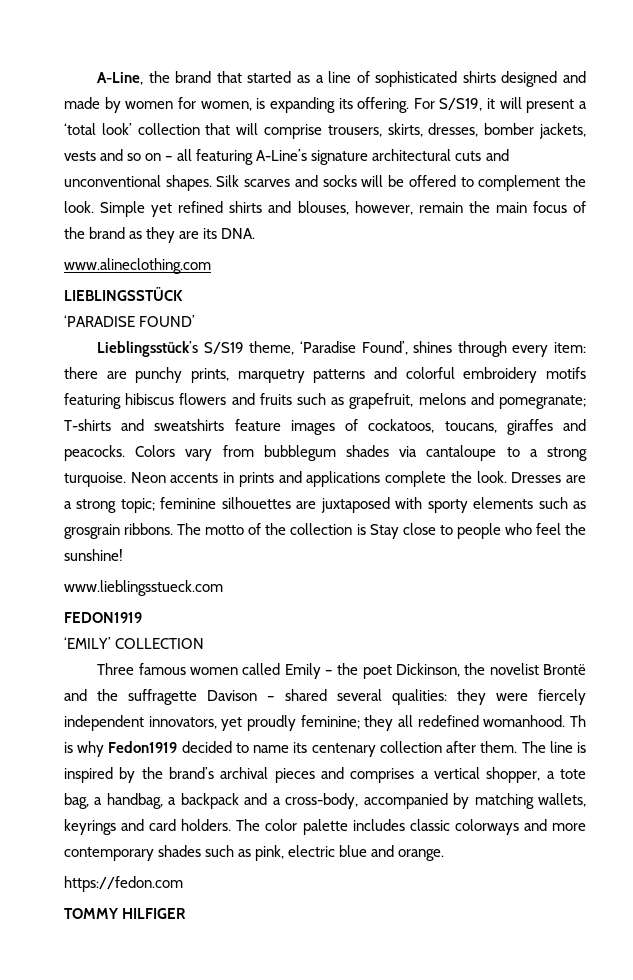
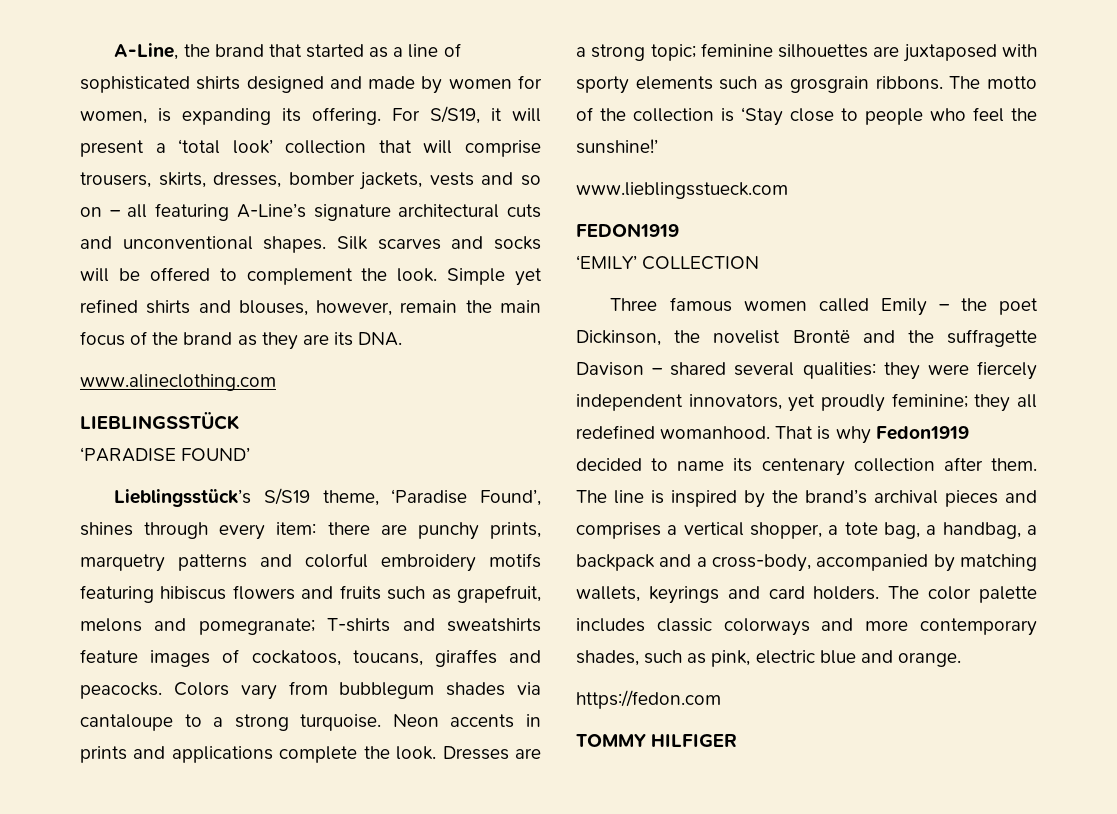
[369,524,399,539] Stay -> [741,107,783,126] ‘Stay
[64,549,123,561] sunshine! -> [576,139,658,154] sunshine!’
[570,715,587,727] Th -> [775,426,814,439] That
[158,845,202,857] shades -> [576,650,639,666] shades,

